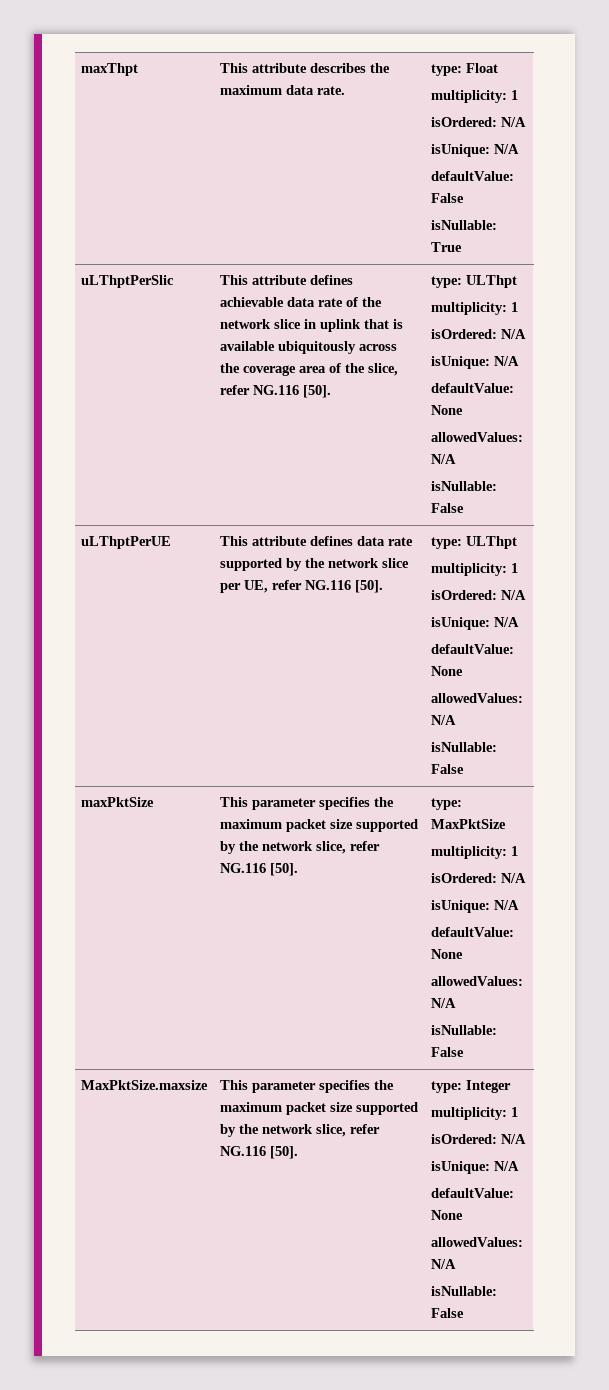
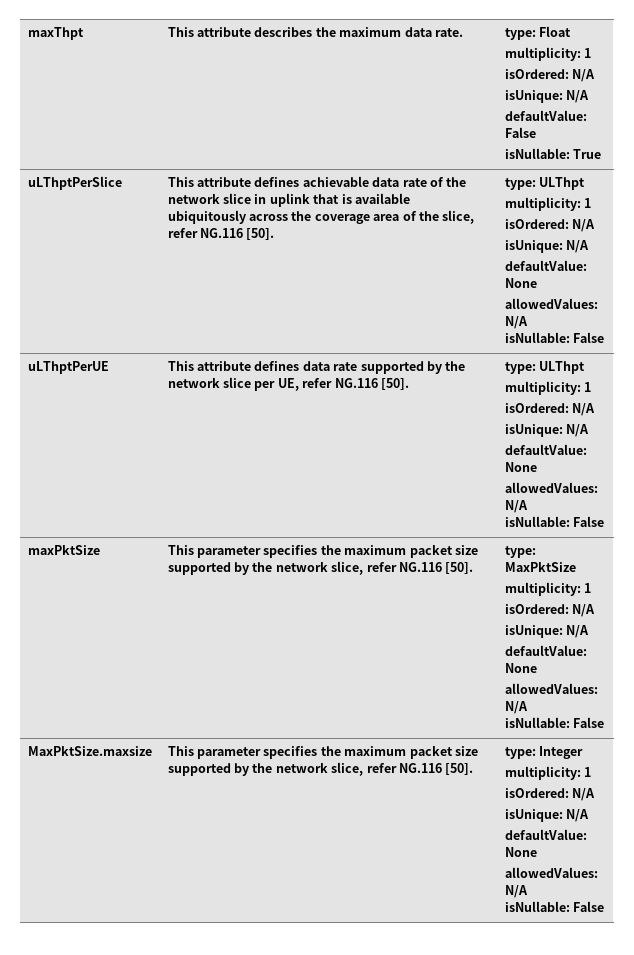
[81,275,175,288] uLThptPerSlic -> [27,176,122,190] uLThptPerSlice

